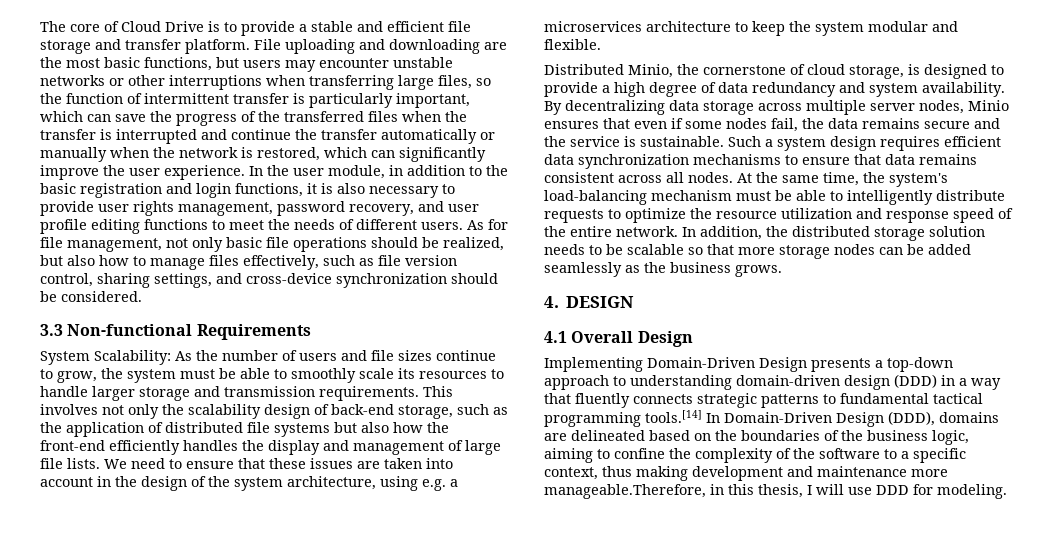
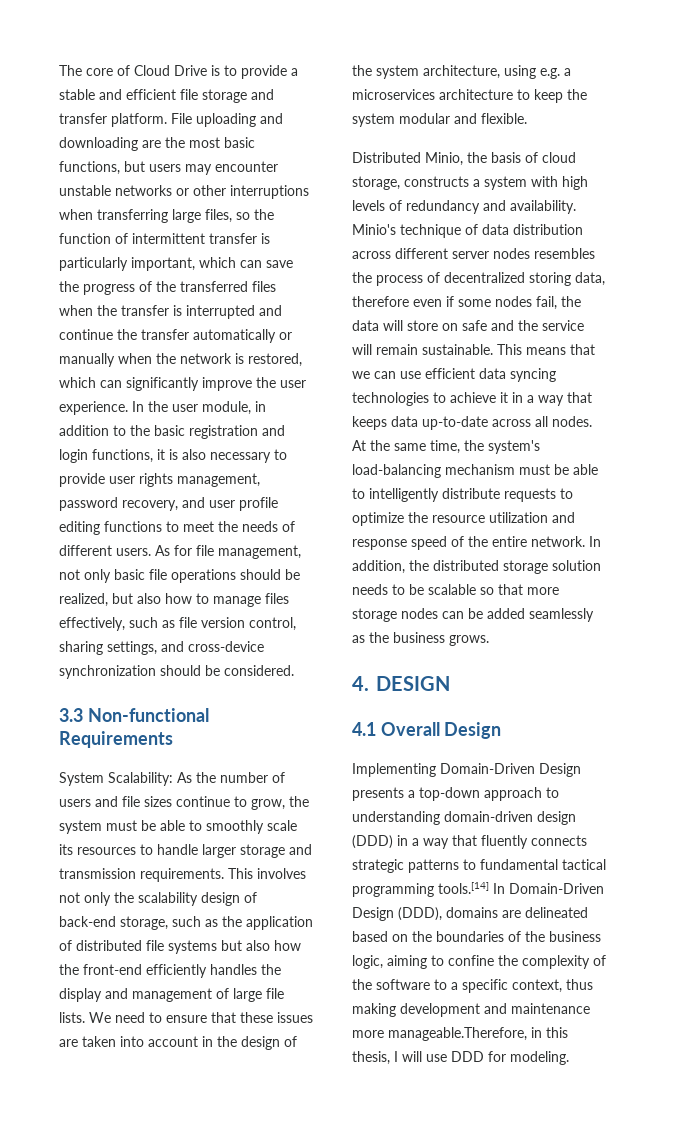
[703,65,786,75] cornerstone -> [491,152,521,163] basis
[908,64,1004,79] [544,82,1005,97] [544,100,1009,115] [544,118,630,129] is designed to provide a high degree of data redundancy and system availability. By decentralizing data storage across multiple server nodes, Minio ensures that -> [404,176,588,190] [352,200,576,214] [352,224,583,238] [352,248,595,259] [352,272,605,286] [352,296,409,307] constructs a system with high levels of redundancy and availability. Minio's technique of data distribution across different server nodes resembles the process of decentralized storing data, therefore
[862,118,1000,129] [544,136,1001,151] [544,154,977,169] [544,172,614,183] remains secure and the service is sustainable. Such a system design requires efficient data synchronization mechanisms to ensure that data remains consistent -> [383,320,584,331] [352,344,595,355] [352,368,556,382] [352,392,592,406] [352,416,488,430] will store on safe and the service will remain sustainable. This means that we can use efficient data syncing technologies to achieve it in a way that keeps data up-to-date

